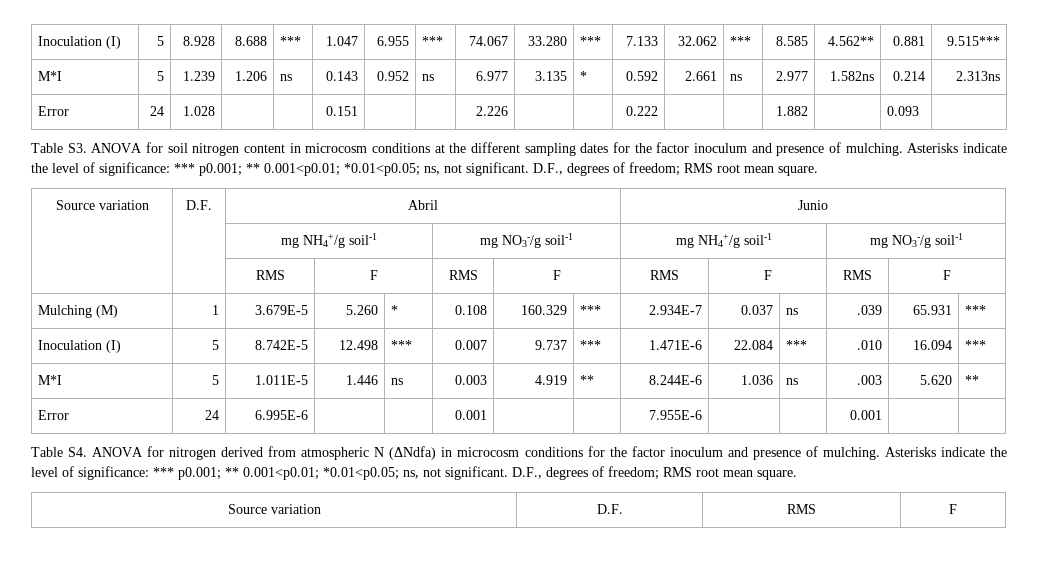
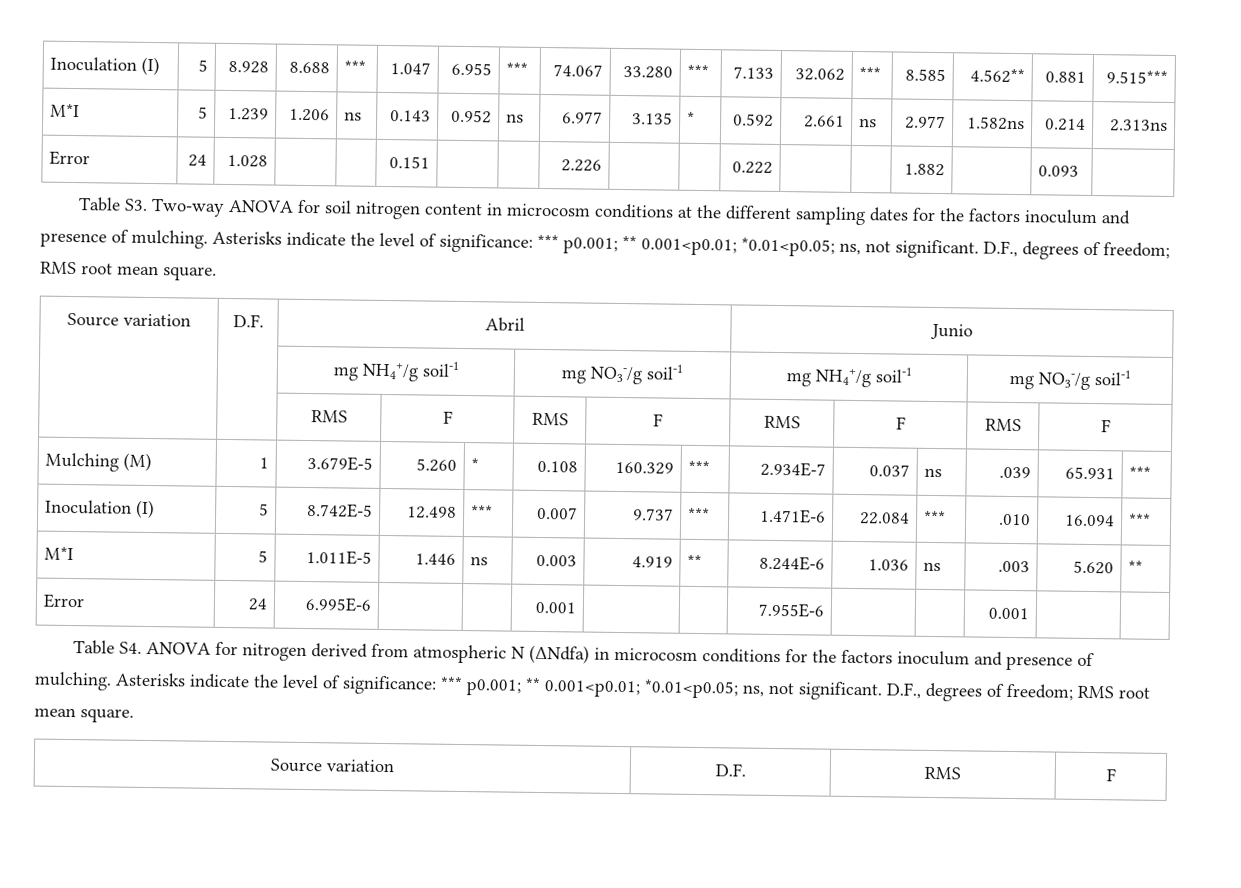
(87, 148) none -> [151,198,226,217] Two-way
[656,142,690,153] factor -> [968,208,1022,223] factors
[631,446,665,457] factor -> [841,649,894,664] factors

